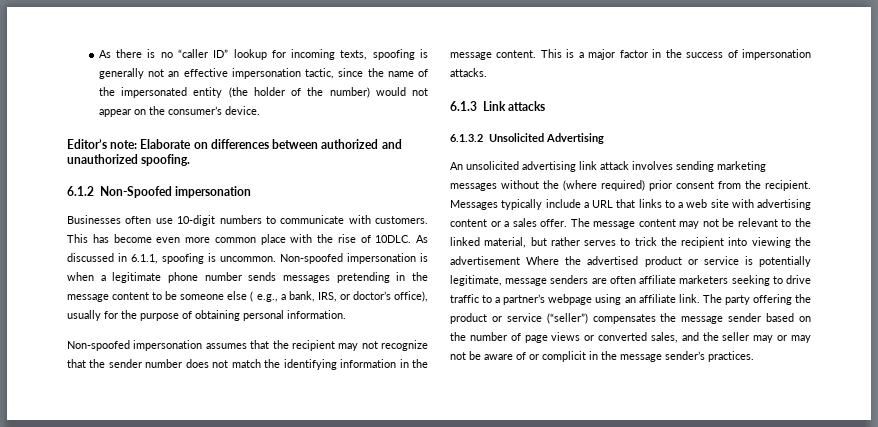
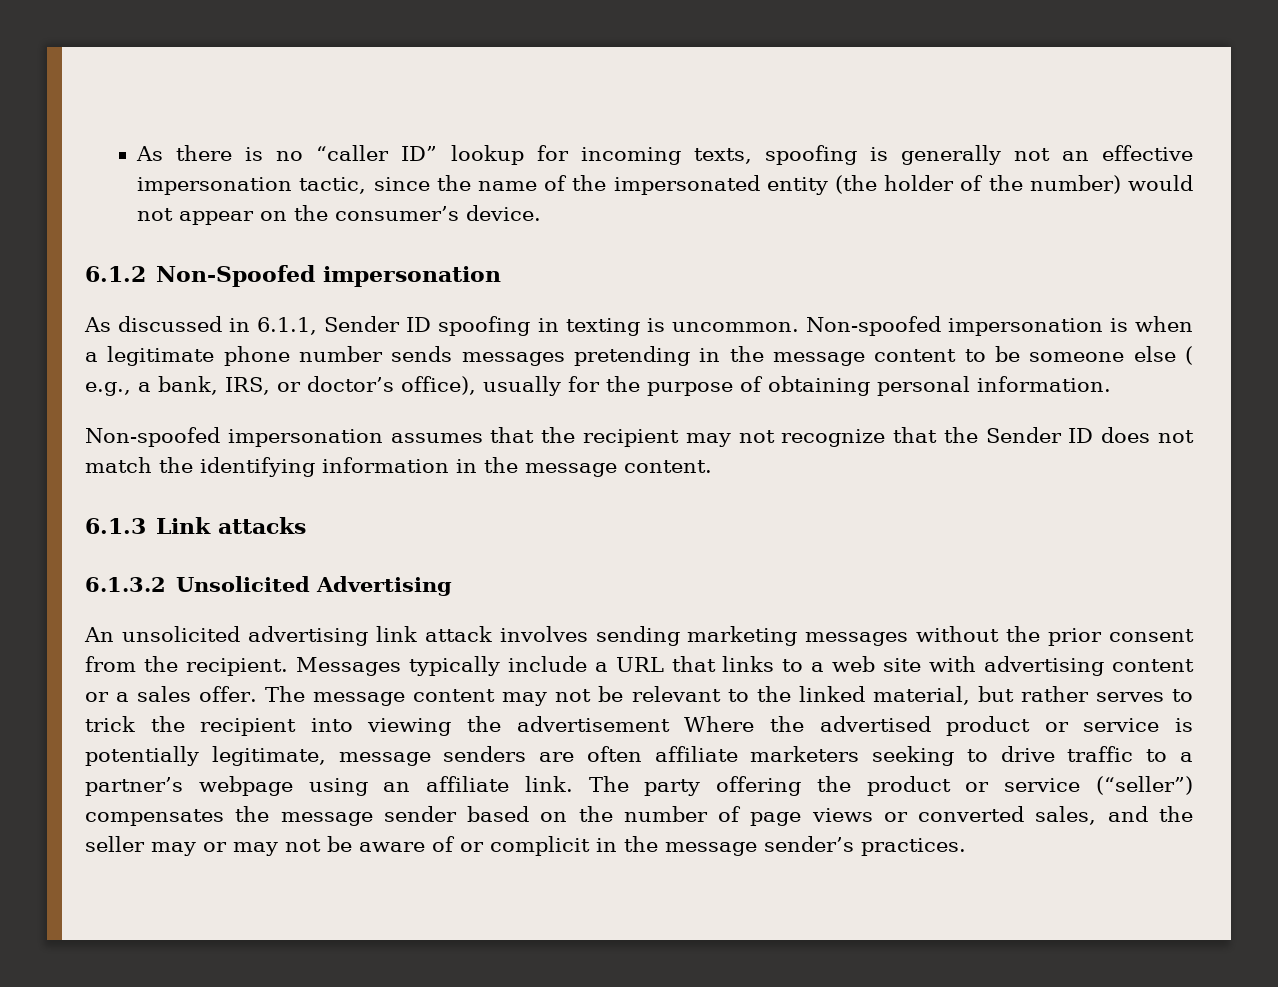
[67,139,402,149] [67,154,191,166] [67,186,251,198] [67,215,428,226] [67,234,428,245] [67,253,204,264] Editor’s note: Elaborate on differences between authorized and unauthorized spoofing. // 6.1.2 Non-Spoofed impersonation // Businesses often use 10-digit numbers to communicate with customers. This has become even more common place with the rise of 10DLC. As discussed in 6.1.1, spoofing -> [85,265,502,287] [84,316,640,336] 6.1.2 Non-Spoofed impersonation // As discussed in 6.1.1, Sender ID spoofing in texting
[108,359,183,368] sender number -> [985,427,1094,443] Sender ID
[540,49,811,60] [450,68,487,77] This is a major factor in the success of impersonation attacks. -> (712, 466) none
[563,180,645,191] (where required) -> (1041, 634) none

